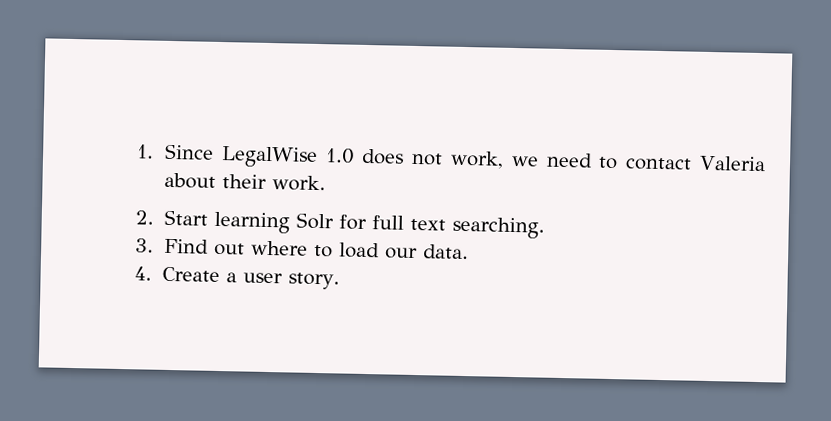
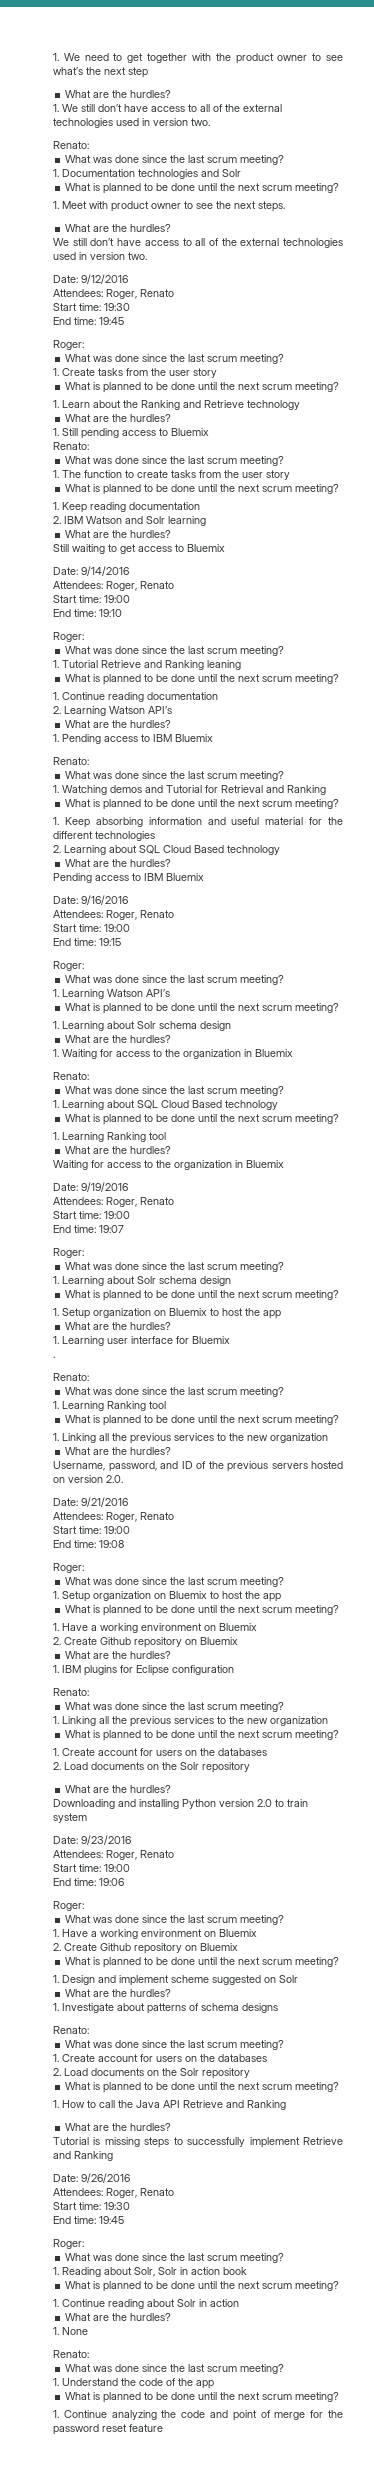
[137,143,767,172] [164,172,327,192] [135,209,545,239] [135,238,469,260] [134,266,341,290] 1. Since LegalWise 1.0 does not work, we need to contact Valeria about their work. // 2. Start learning Solr for full text searching. // 3. Find out where to load our data. // 4. Create a user story. -> [53,53,343,64] [53,67,148,78] [65,90,172,98] [53,104,282,112] [53,118,210,128] [53,141,89,149] [65,155,285,165] [53,169,241,179] [65,183,340,194] [53,201,285,212] [65,224,172,232] [53,238,343,248] [53,252,147,260] [53,274,128,284] [53,289,174,299] [53,303,130,311] [53,317,124,325] [53,340,84,350] [65,354,285,364] [53,368,217,378] [65,382,340,393] [53,400,300,410] [65,414,172,422] [53,428,209,439] [53,442,89,450] [65,456,285,466] [53,470,290,480] [65,484,340,495] [53,502,200,513] [53,516,206,526] [65,530,172,538] [53,544,225,554] [53,566,129,576] [53,581,174,591] [53,595,130,603] [53,609,122,617] [53,632,84,642] [65,646,285,656] [53,660,241,670] [65,674,340,685] [53,692,218,702] [53,706,172,716] [65,720,172,728] [53,734,213,744] [53,757,89,765] [65,771,285,781] [53,785,326,795] [65,799,340,810] [53,817,343,828] [53,831,155,841] [53,845,280,855] [65,859,172,867] [53,873,204,883] [53,895,128,905] [53,910,174,920] [53,924,130,932] [53,938,121,946] [53,961,84,971] [65,975,285,985] [53,989,170,999] [65,1003,340,1014] [53,1021,231,1031] [65,1035,172,1043] [53,1049,293,1059] [53,1072,89,1080] [65,1086,285,1096] [53,1100,278,1110] [65,1114,340,1125] [53,1132,166,1142] [65,1146,172,1154] [53,1160,284,1170] [53,1182,128,1192] [53,1197,174,1207] [53,1211,130,1219] [53,1225,124,1233] [53,1248,84,1258] [65,1262,285,1272] [53,1276,231,1286] [65,1290,340,1301] [53,1308,281,1319] [65,1322,172,1330] [53,1336,230,1346] [53,1356,55,1358] [53,1373,89,1381] [65,1387,285,1397] [53,1401,166,1411] [65,1415,340,1426] [53,1433,328,1444] [65,1447,172,1455] [53,1461,343,1472] [53,1475,123,1483] [53,1497,128,1507] [53,1512,174,1522] [53,1526,130,1534] [53,1540,124,1548] [53,1563,84,1573] [65,1577,285,1587] [53,1591,281,1602] [65,1605,340,1616] [53,1623,257,1633] [53,1637,238,1648] [65,1651,172,1659] [53,1665,234,1676] [53,1688,89,1696] [65,1702,285,1712] [53,1716,328,1727] [65,1730,340,1741] [53,1748,267,1756] [53,1762,250,1773] [65,1785,172,1793] [53,1799,308,1809] [53,1813,87,1823] [53,1835,131,1845] [53,1850,174,1860] [53,1864,130,1872] [53,1878,124,1886] [53,1901,84,1911] [65,1915,285,1925] [53,1929,257,1939] [53,1943,238,1954] [65,1957,340,1968] [53,1975,298,1986] [65,1989,172,1997] [53,2003,278,2014] [53,2026,89,2034] [65,2040,285,2050] [53,2054,267,2062] [53,2068,250,2079] [65,2082,340,2093] [53,2100,286,2110] [65,2123,172,2131] [53,2137,343,2148] [53,2151,113,2161] [53,2173,130,2183] [53,2188,174,2198] [53,2202,130,2210] [53,2216,124,2224] [53,2239,84,2249] [65,2253,285,2263] [53,2267,247,2277] [65,2281,340,2292] [53,2299,239,2309] [65,2313,172,2321] [53,2327,88,2335] [53,2350,89,2358] [65,2364,285,2374] [53,2378,214,2389] [65,2392,340,2403] [53,2410,344,2421] [53,2424,163,2435] 1. We need to get together with the product owner to see what’s the next step // What are the hurdles? // 1. We still don’t have access to all of the external technologies used in version two. // Renato: // What was done since the last scrum meeting? // 1. Documentation technologies and Solr // What is planned to be done until the next scrum meeting? // 1. Meet with product owner to see the next steps. // What are the hurdles? // We still don’t have access to all of the external technologies used in version two. // Date: 9/12/2016 // Attendees: Roger, Renato // Start time: 19:30 // End time: 19:45 // Roger: // What was done since the last scrum meeting? // 1. Create tasks from the user story // What is planned to be done until the next scrum meeting? // 1. Learn about the Ranking and Retrieve technology // What are the hurdles? // 1. Still pending access to Bluemix // Renato: // What was done since the last scrum meeting? // 1. The function to create tasks from the user story // What is planned to be done until the next scrum meeting? // 1. Keep reading documentation // 2. IBM Watson and Solr learning // What are the hurdles? // Still waiting to get access to Bluemix // Date: 9/14/2016 // Attendees: Roger, Renato // Start time: 19:00 // End time: 19:10 // Roger: // What was done since the last scrum meeting? // 1. Tutorial Retrieve and Ranking leaning // What is planned to be done until the next scrum meeting? // 1. Continue reading documentation // 2. Learning Watson API’s // What are the hurdles? // 1. Pending access to IBM Bluemix // Renato: // What was done since the last scrum meeting? // 1. Watching demos and Tutorial for Retrieval and Ranking // What is planned to be done until the next scrum meeting? // 1. Keep absorbing information and useful material for the different technologies // 2. Learning about SQL Cloud Based technology // What are the hurdles? // Pending access to IBM Bluemix // Date: 9/16/2016 // Attendees: Roger, Renato // Start time: 19:00 // End time: 19:15 // Roger: // What was done since the last scrum meeting? // 1. Learning Watson API’s // What is planned to be done until the next scrum meeting? // 1. Learning about Solr schema design // What are the hurdles? // 1. Waiting for access to the organization in Bluemix // Renato: // What was done since the last scrum meeting? // 1. Learning about SQL Cloud Based technology // What is planned to be done until the next scrum meeting? // 1. Learning Ranking tool // What are the hurdles? // Waiting for access to the organization in Bluemix // Date: 9/19/2016 // Attendees: Roger, Renato // Start time: 19:00 // End time: 19:07 // Roger: // What was done since the last scrum meeting? // 1. Learning about Solr schema design // What is planned to be done until the next scrum meeting? // 1. Setup organization on Bluemix to host the app // What are the hurdles? // 1. Learning user interface for Bluemix // . // Renato: // What was done since the last scrum meeting? // 1. Learning Ranking tool // What is planned to be done until the next scrum meeting? // 1. Linking all the previous services to the new organization // What are the hurdles? // Username, password, and ID of the previous servers hosted on version 2.0. // Date: 9/21/2016 // Attendees: Roger, Renato // Start time: 19:00 // End time: 19:08 // Roger: // What was done since the last scrum meeting? // 1. Setup organization on Bluemix to host the app // What is planned to be done until the next scrum meeting? // 1. Have a working environment on Bluemix // 2. Create Github repository on Bluemix // What are the hurdles? // 1. IBM plugins for Eclipse configuration // Renato: // What was done since the last scrum meeting? // 1. Linking all the previous services to the new organization // What is planned to be done until the next scrum meeting? // 1. Create account for users on the databases // 2. Load documents on the Solr repository // What are the hurdles? // Downloading and installing Python version 2.0 to train system // Date: 9/23/2016 // Attendees: Roger, Renato // Start time: 19:00 // End time: 19:06 // Roger: // What was done since the last scrum meeting? // 1. Have a working environment on Bluemix // 2. Create Github repository on Bluemix // What is planned to be done until the next scrum meeting? // 1. Design and implement scheme suggested on Solr // What are the hurdles? // 1. Investigate about patterns of schema designs // Renato: // What was done since the last scrum meeting? // 1. Create account for users on the databases // 2. Load documents on the Solr repository // What is planned to be done until the next scrum meeting? // 1. How to call the Java API Retrieve and Ranking // What are the hurdles? // Tutorial is missing steps to successfully implement Retrieve and Ranking // Date: 9/26/2016 // Attendees: Roger, Renato // Start time: 19:30 // End time: 19:45 // Roger: // What was done since the last scrum meeting? // 1. Reading about Solr, Solr in action book // What is planned to be done until the next scrum meeting? // 1. Continue reading about Solr in action // What are the hurdles? // 1. None // Renato: // What was done since the last scrum meeting? // 1. Understand the code of the app // What is planned to be done until the next scrum meeting? // 1. Continue analyzing the code and point of merge for the password reset feature

